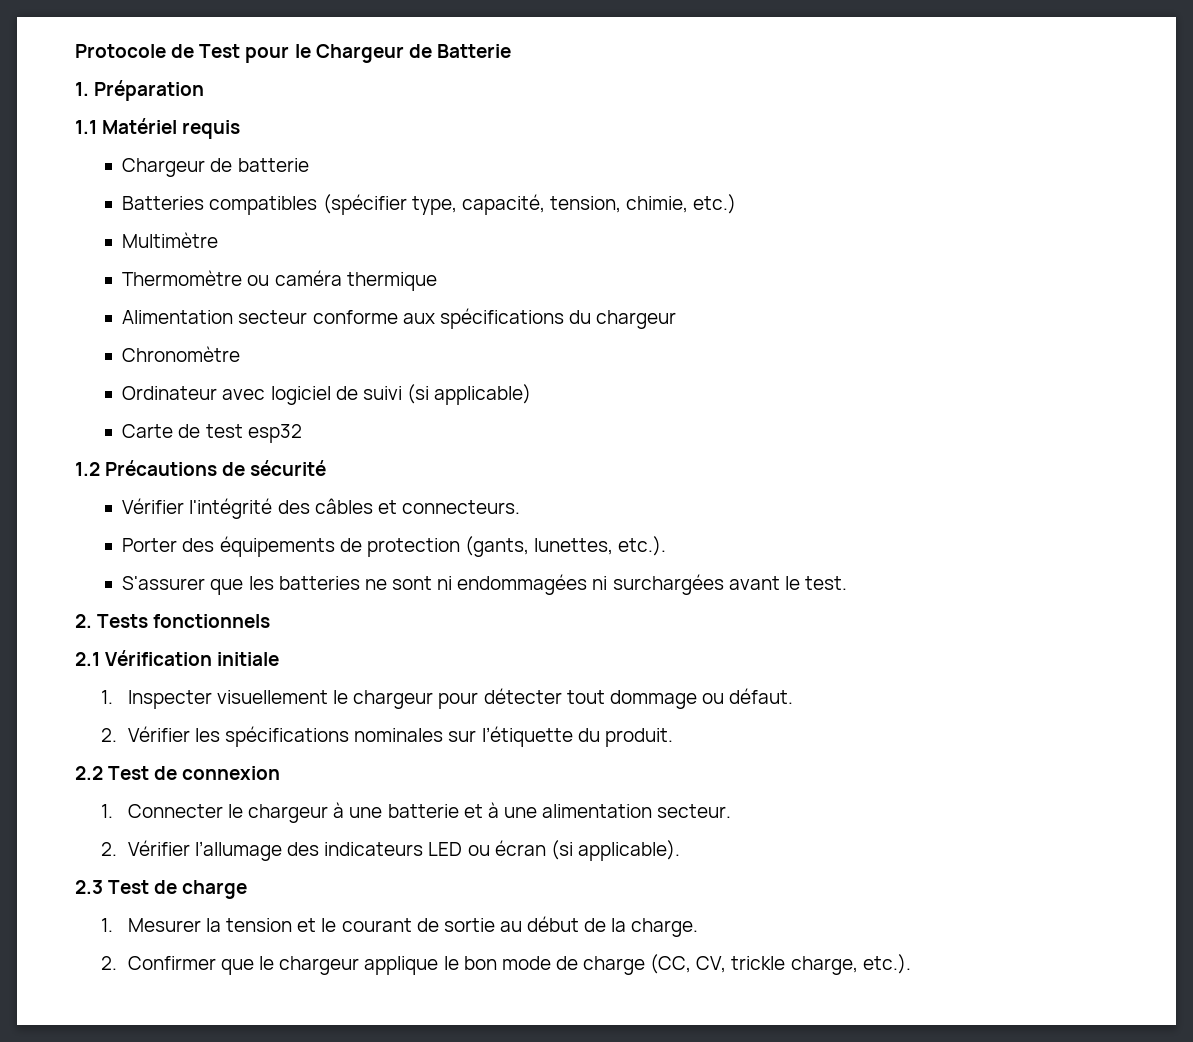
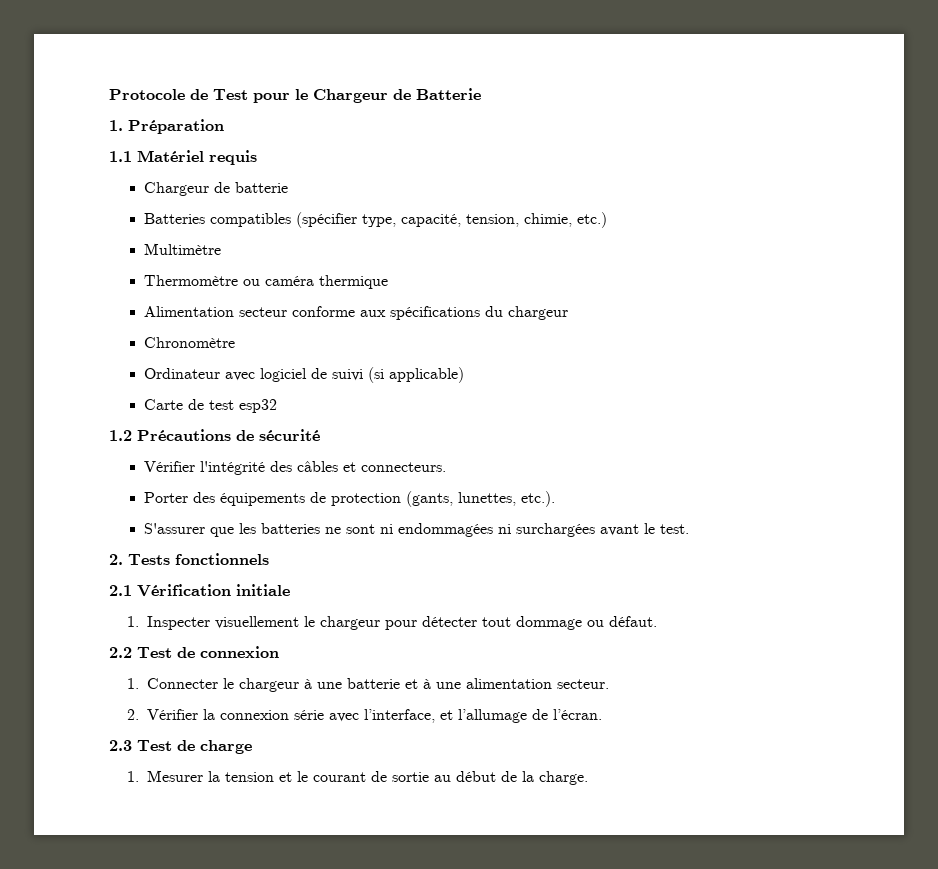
[101,726,673,747] // 2. Vérifier les spécifications nominales sur l’étiquette du produit. -> (657, 621) none
[195,840,680,861] l’allumage des indicateurs LED ou écran (si applicable). -> [202,709,602,723] la connexion série avec l’interface, et l’allumage de l’écran.
[101,954,911,975] // 2. Confirmer que le chargeur applique le bon mode de charge (CC, CV, trickle charge, etc.). -> (588, 778) none

